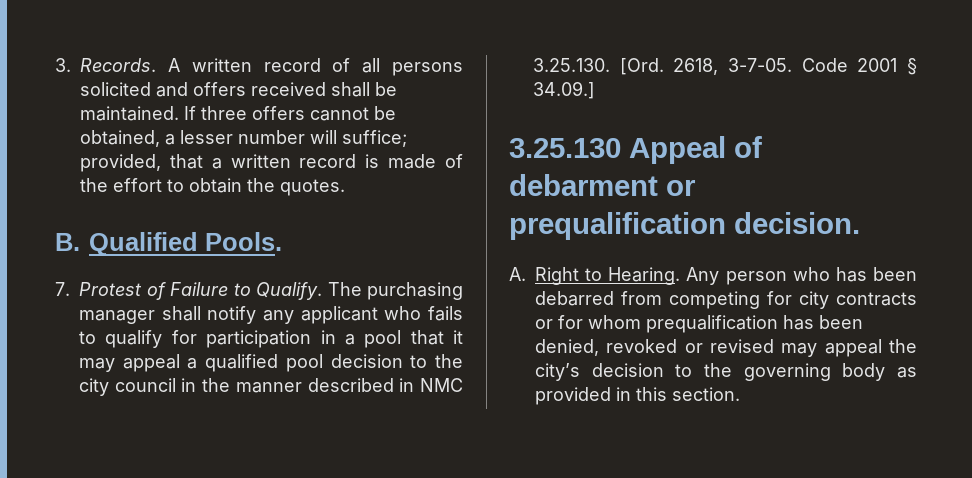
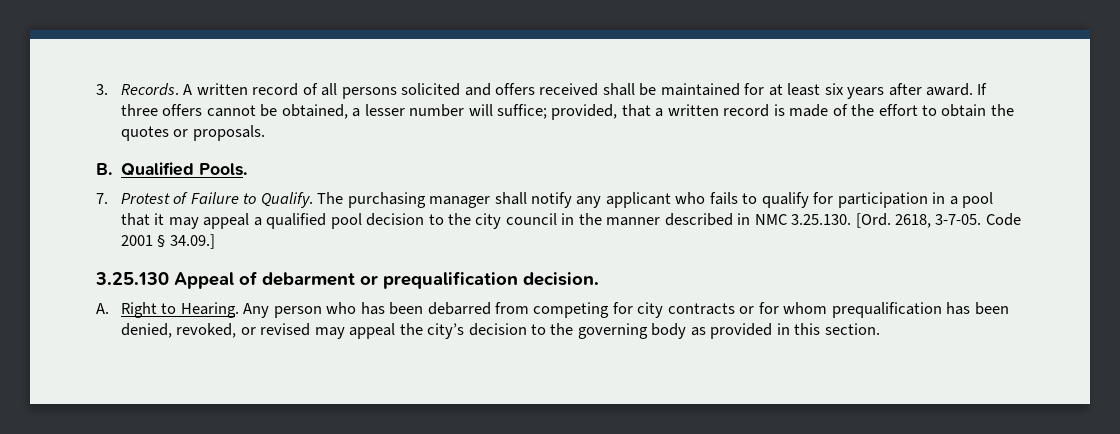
[80,106,179,121] maintained. -> [660,83,973,99] maintained for at least six years after award.
[280,179,345,196] quotes. -> [120,125,265,141] quotes or proposals.
[606,339,678,353] revoked -> [176,323,237,338] revoked,

